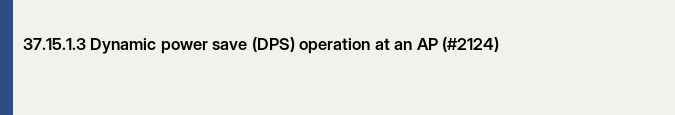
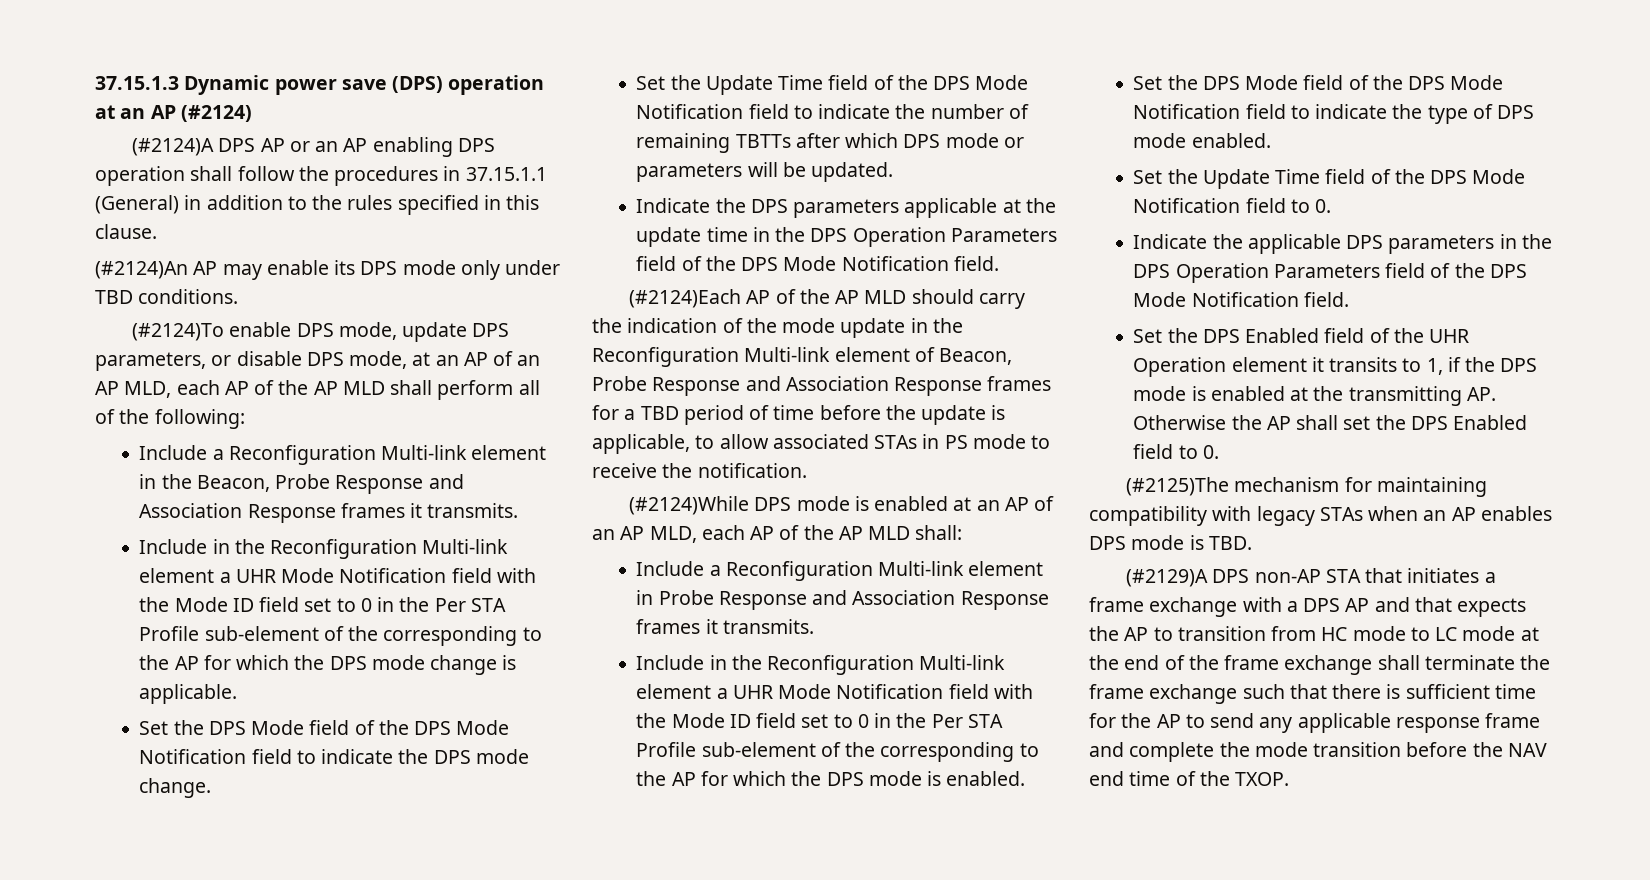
(500, 44) none -> [132,137,495,157] [95,166,547,186] [95,195,540,215] [95,224,157,239] [95,260,561,280] [95,289,239,304] [132,322,510,342] [95,351,541,371] [95,380,540,400] [95,409,245,429] [139,445,547,465] [139,474,464,494] [139,503,519,523] [139,539,509,559] [139,568,536,583] [139,597,506,612] [139,626,542,646] [139,655,517,675] [139,684,238,704] [139,720,510,735] [139,749,529,764] [139,778,212,798] [636,75,1029,95] [636,104,1029,119] [636,133,1024,153] [636,162,894,182] [636,198,1056,218] [636,227,1057,247] [636,256,999,271] [629,289,1025,309] [592,318,963,338] [592,347,1013,367] [592,376,1052,396] [592,405,1006,425] [592,434,1051,454] [592,463,807,478] [629,496,1055,515] [592,525,963,543] [636,561,1044,581] [636,590,1049,610] [636,619,814,634] [636,655,1006,675] [636,684,1033,699] [636,713,1003,728] [636,742,1039,762] [636,771,1026,786] [1133,75,1504,90] [1133,104,1535,124] [1133,133,1271,148] [1133,169,1526,189] [1133,198,1332,213] [1133,234,1552,254] [1133,263,1527,283] [1133,292,1349,307] [1133,328,1470,343] [1133,357,1538,377] [1133,386,1496,406] [1133,415,1528,430] [1133,444,1219,459] [1126,477,1487,497] [1089,506,1552,526] [1089,535,1252,550] [1126,568,1496,587] [1089,597,1527,617] [1089,626,1539,641] [1089,655,1551,675] [1089,684,1536,704] [1089,713,1541,733] [1089,742,1547,762] [1089,771,1290,786] // (#2124)A DPS AP or an AP enabling DPS operation shall follow the procedures in 37.15.1.1 (General) in addition to the rules specified in this clause. // (#2124)An AP may enable its DPS mode only under TBD conditions. // (#2124)To enable DPS mode, update DPS parameters, or disable DPS mode, at an AP of an AP MLD, each AP of the AP MLD shall perform all of the following: // Include a Reconfiguration Multi-link element in the Beacon, Probe Response and Association Response frames it transmits. // Include in the Reconfiguration Multi-link element a UHR Mode Notification field with the Mode ID field set to 0 in the Per STA Profile sub-element of the corresponding to the AP for which the DPS mode change is applicable. // Set the DPS Mode field of the DPS Mode Notification field to indicate the DPS mode change. // Set the Update Time field of the DPS Mode Notification field to indicate the number of remaining TBTTs after which DPS mode or parameters will be updated. // Indicate the DPS parameters applicable at the update time in the DPS Operation Parameters field of the DPS Mode Notification field. // (#2124)Each AP of the AP MLD should carry the indication of the mode update in the Reconfiguration Multi-link element of Beacon, Probe Response and Association Response frames for a TBD period of time before the update is applicable, to allow associated STAs in PS mode to receive the notification. // (#2124)While DPS mode is enabled at an AP of an AP MLD, each AP of the AP MLD shall: // Include a Reconfiguration Multi-link element in Probe Response and Association Response frames it transmits. // Include in the Reconfiguration Multi-link element a UHR Mode Notification field with the Mode ID field set to 0 in the Per STA Profile sub-element of the corresponding to the AP for which the DPS mode is enabled. // Set the DPS Mode field of the DPS Mode Notification field to indicate the type of DPS mode enabled. // Set the Update Time field of the DPS Mode Notification field to 0. // Indicate the applicable DPS parameters in the DPS Operation Parameters field of the DPS Mode Notification field. // Set the DPS Enabled field of the UHR Operation element it transits to 1, if the DPS mode is enabled at the transmitting AP. Otherwise the AP shall set the DPS Enabled field to 0. // (#2125)The mechanism for maintaining compatibility with legacy STAs when an AP enables DPS mode is TBD. // (#2129)A DPS non-AP STA that initiates a frame exchange with a DPS AP and that expects the AP to transition from HC mode to LC mode at the end of the frame exchange shall terminate the frame exchange such that there is sufficient time for the AP to send any applicable response frame and complete the mode transition before the NAV end time of the TXOP.

